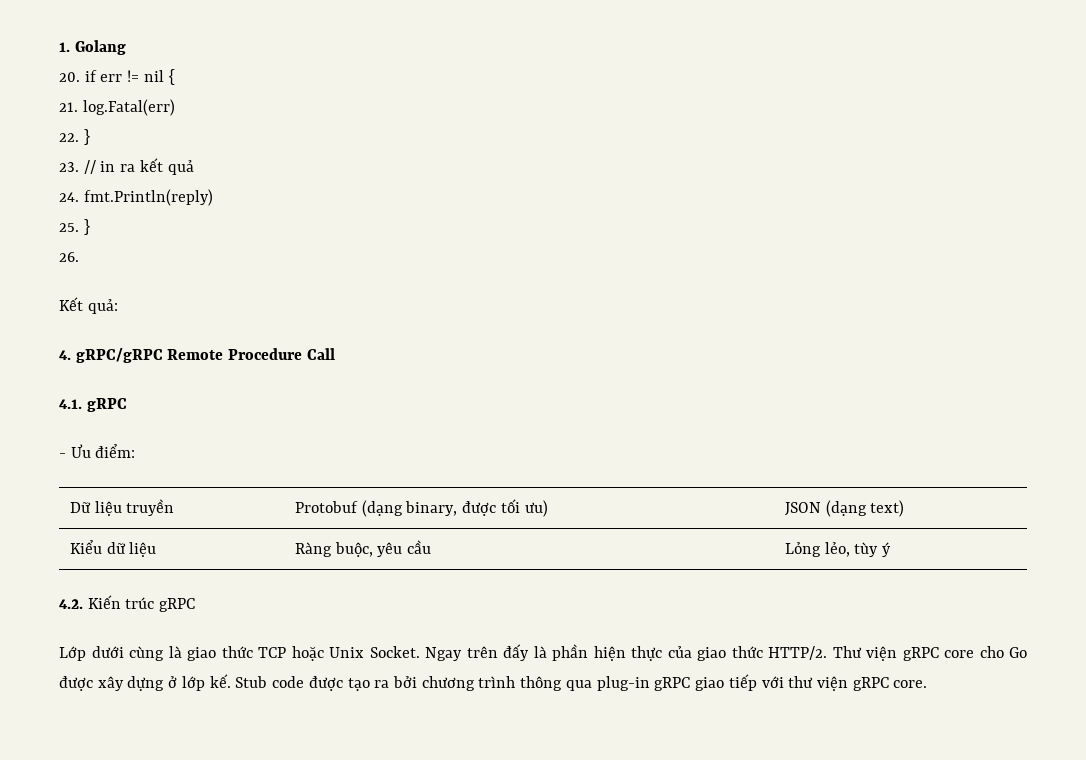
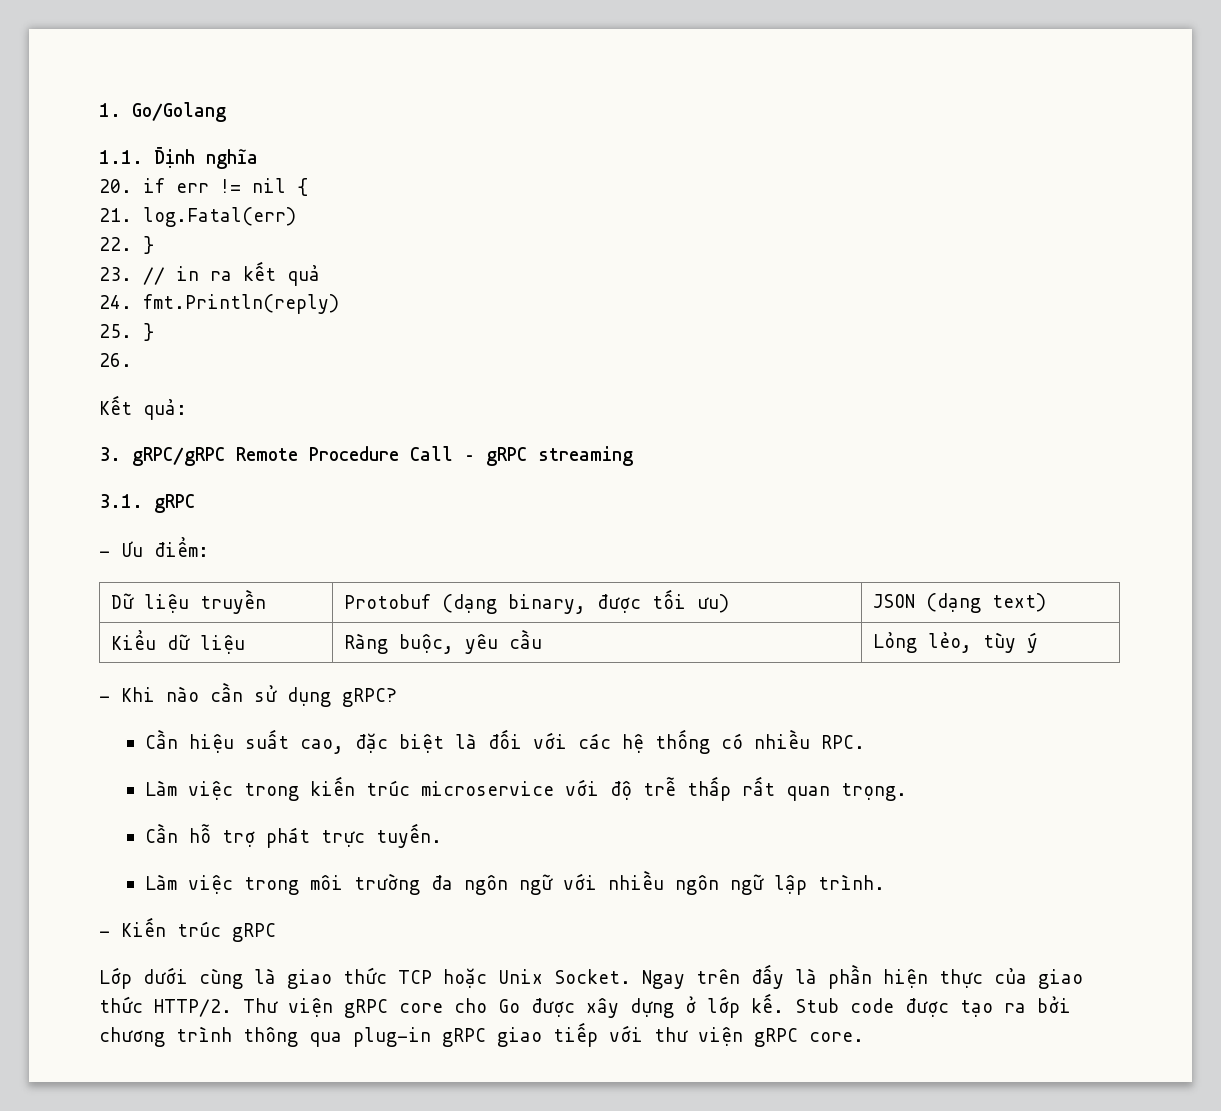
[74,40,126,55] Golang -> [132,102,226,122] [99,147,258,169] Go/Golang // 1.1. Định nghĩa
[59,350,71,360] 4. -> [99,447,121,461] 3.
[59,399,82,409] // 4.1. -> [464,446,633,466] [99,494,143,508] – gRPC streaming // 3.1.
[59,599,83,609] 4.2. -> [99,682,397,707] [144,729,865,754] [144,776,907,801] [144,823,442,848] [144,870,885,895] [99,931,110,937] - Khi nào cần sử dụng gRPC? // Cần hiệu suất cao, đặc biệt là đối với các hệ thống có nhiều RPC. // Làm việc trong kiến trúc microservice với độ trễ thấp rất quan trọng. // Cần hỗ trợ phát trực tuyến. // Làm việc trong môi trường đa ngôn ngữ với nhiều ngôn ngữ lập trình. // -

